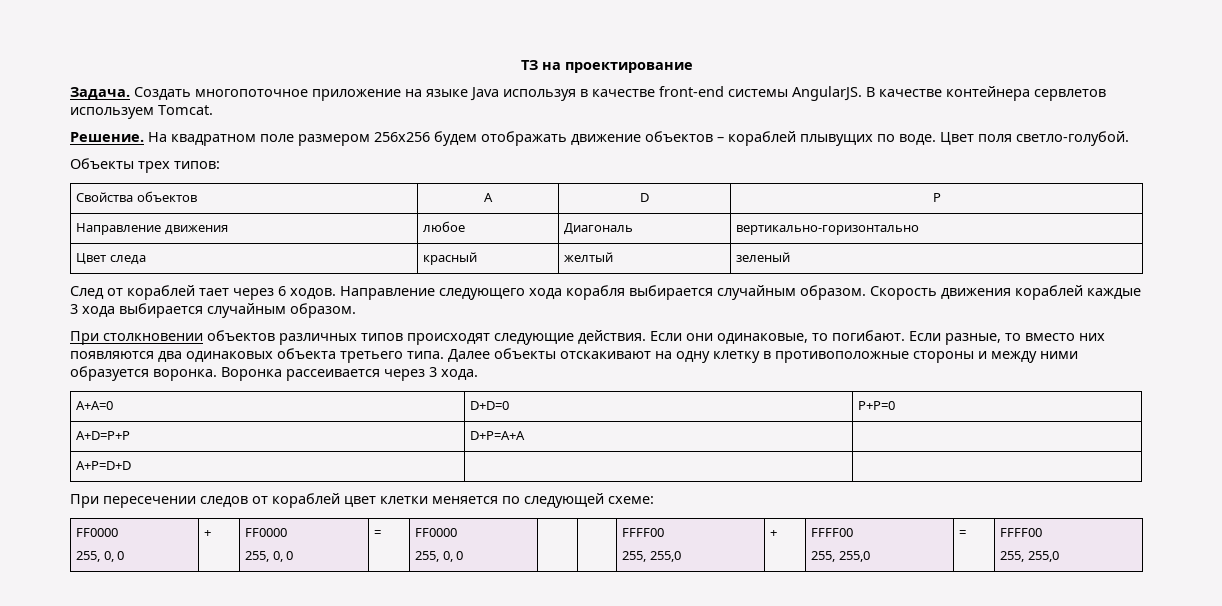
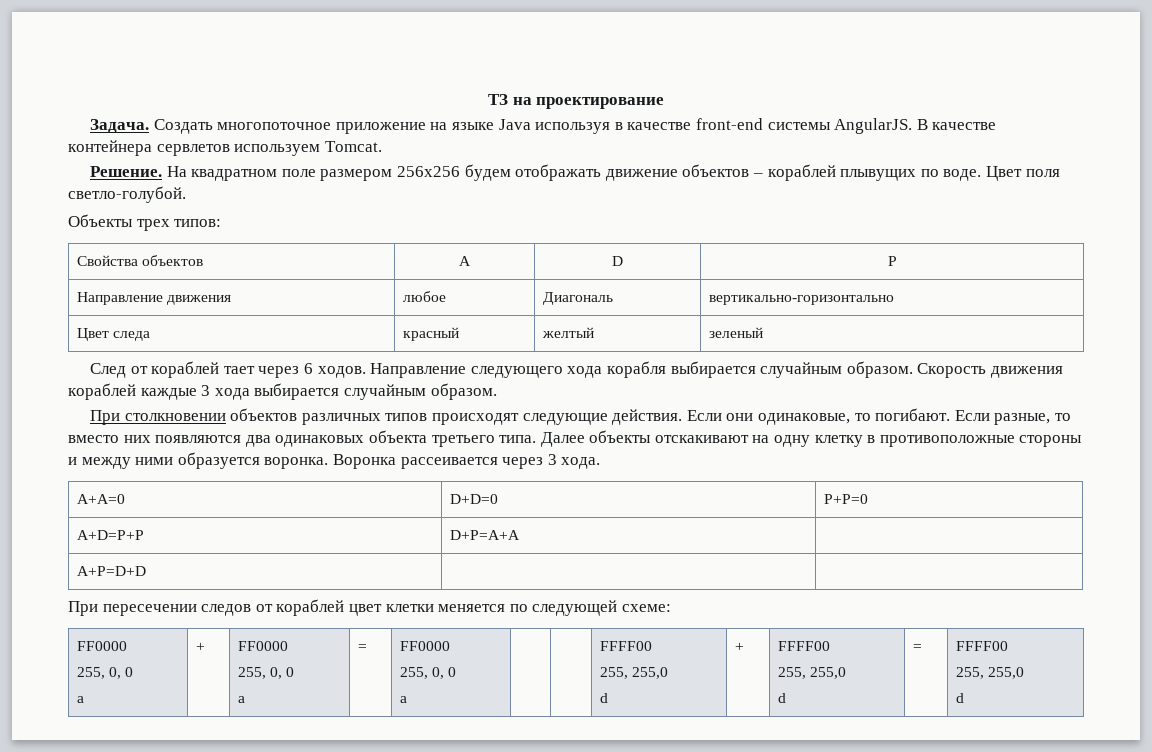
(125, 555) none -> [76,696,84,703] // a
(294, 555) none -> [237,696,245,703] // a
[622,528,665,537] [622,551,681,562] | | | FFFF00 // 255, 255,0 -> [399,696,407,703] [599,641,652,651] [599,667,668,679] [599,693,608,703] // a | | | FFFF00 // 255, 255,0 // d
(870, 556) none -> [777,693,786,703] // d
(1059, 556) none -> [955,693,964,703] // d

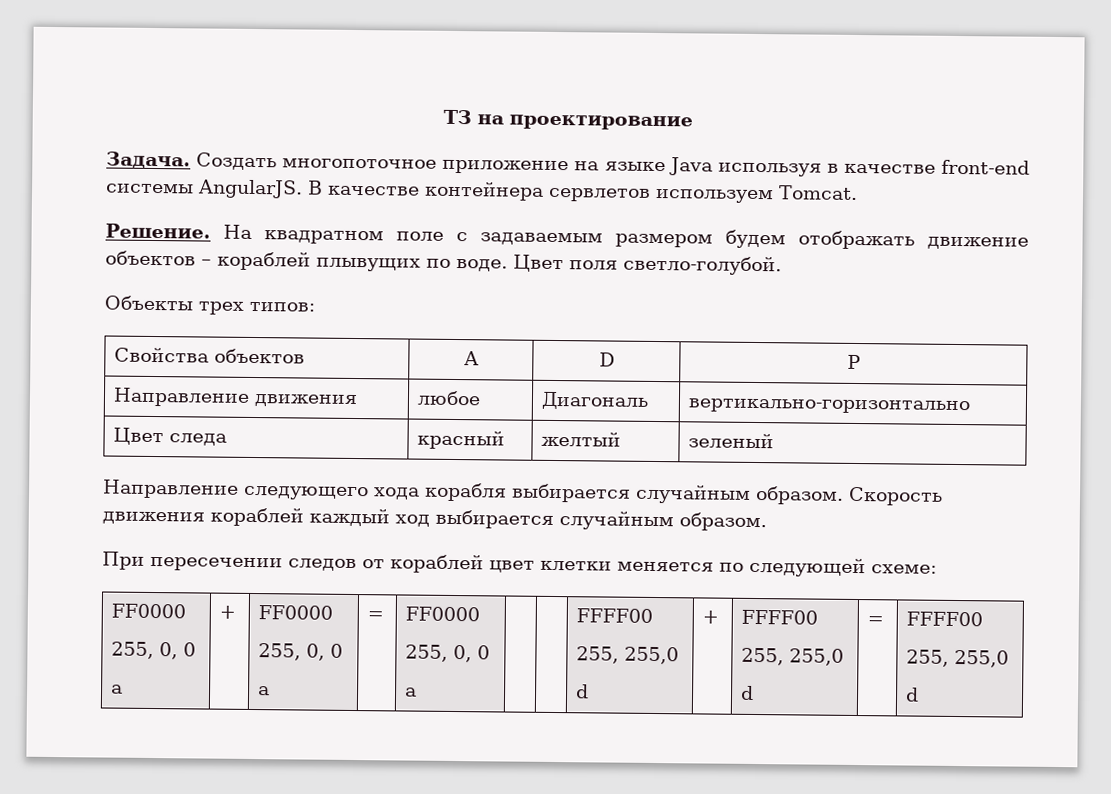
[320,166,461,181] размером 256х256 -> [456,232,713,248] с задаваемым размером
[90,361,366,378] След от кораблей тает через 6 ходов. -> (775, 440) none
[140,383,497,400] [90,408,1071,425] [68,430,1083,447] [68,452,601,469] [76,494,125,504] [449,494,498,504] [823,494,868,504] [76,530,144,540] [449,530,520,540] [76,566,146,576] каждые 3 хода выбирается случайным образом. // При столкновении объектов различных типов происходят следующие действия. Если они одинаковые, то погибают. Если разные, то вместо них появляются два одинаковых объекта третьего типа. Далее объекты отскакивают на одну клетку в противоположные стороны и между ними образуется воронка. Воронка рассеивается через 3 хода. // A+A=0 | D+D=0 | P+P=0 // A+D=P+P | D+P=A+A | // A+P=D+D | | -> [309,507,767,532] каждый ход выбирается случайным образом.

